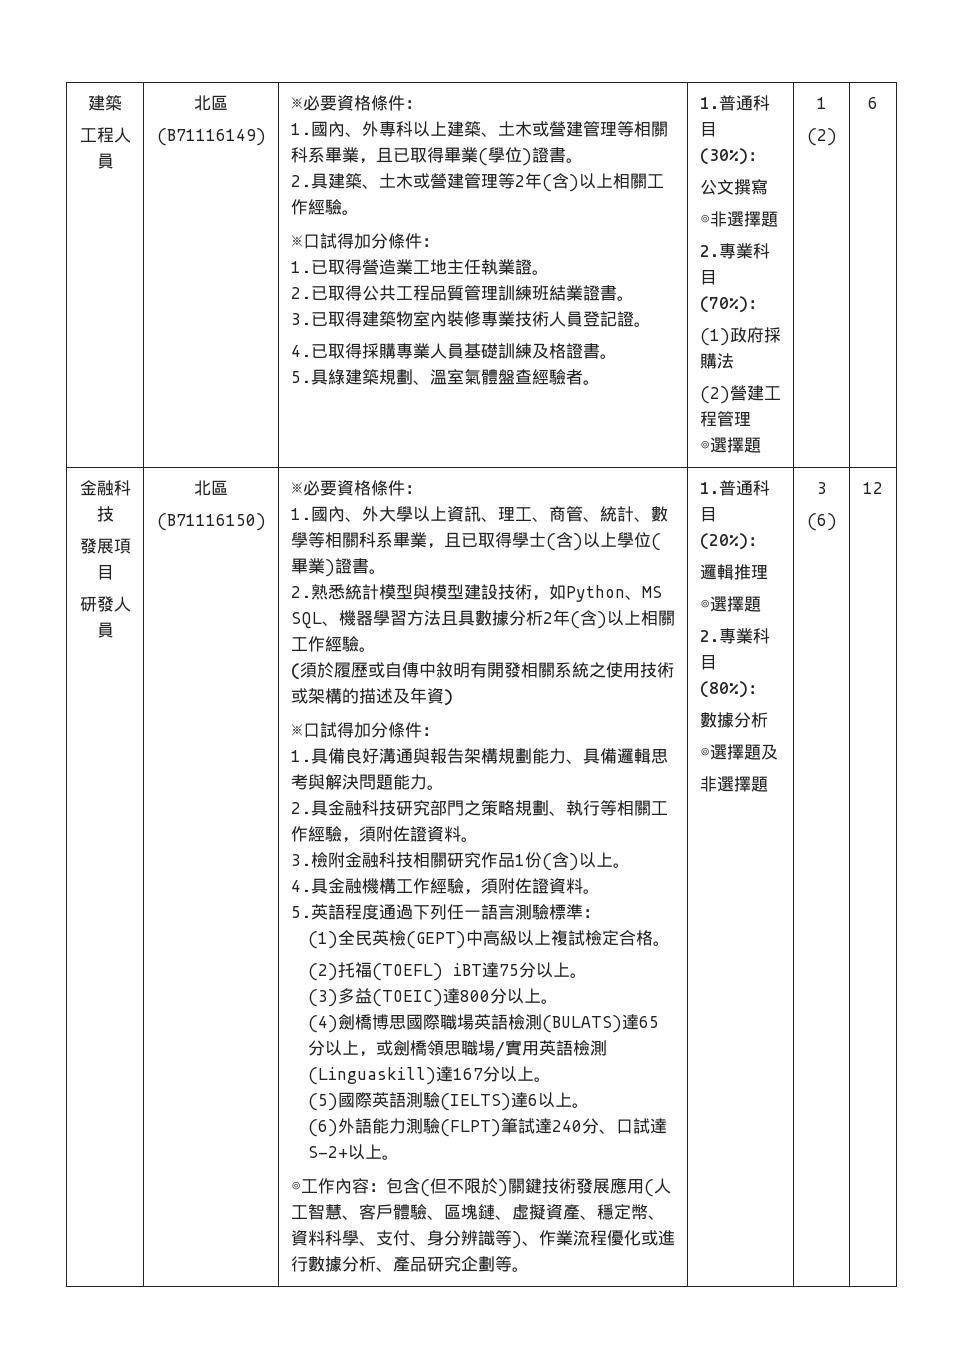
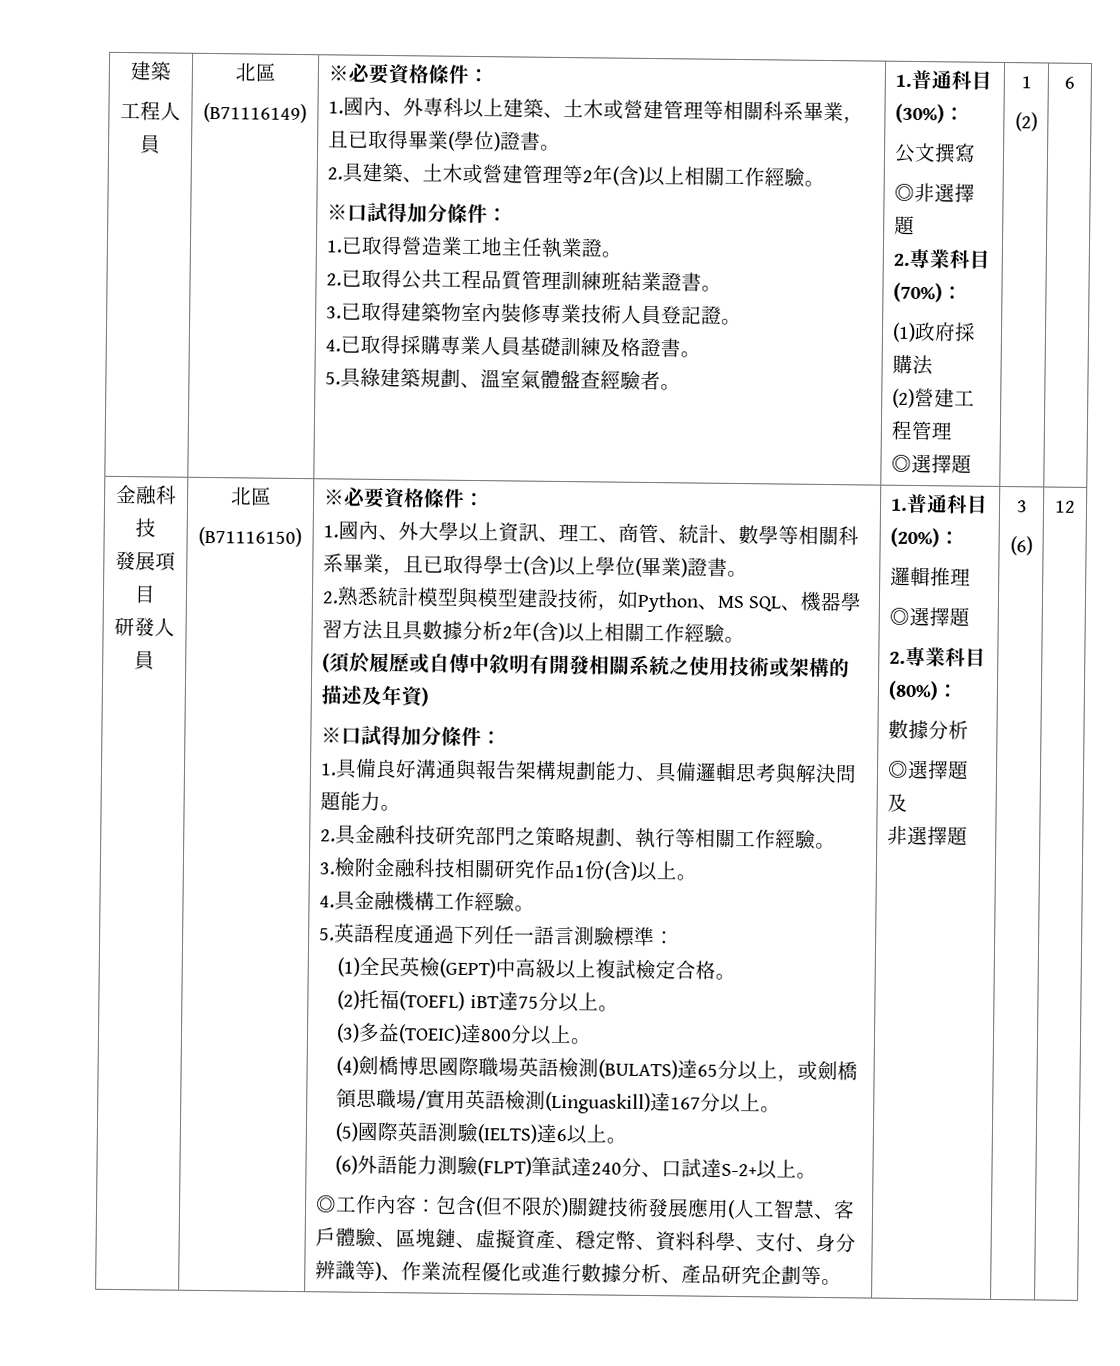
[341,826,461,843] ，須附佐證資料 -> (816, 839) none
[463,878,583,895] ，須附佐證資料 -> (515, 902) none

